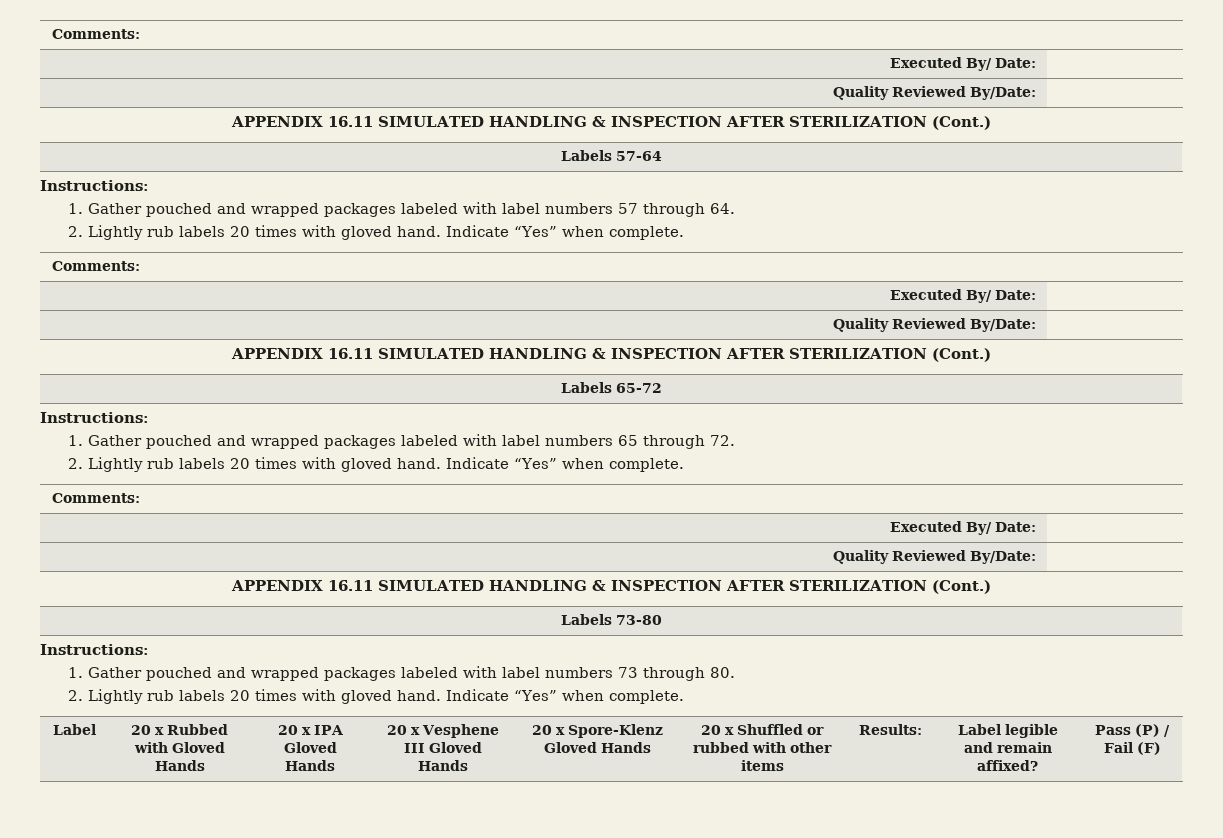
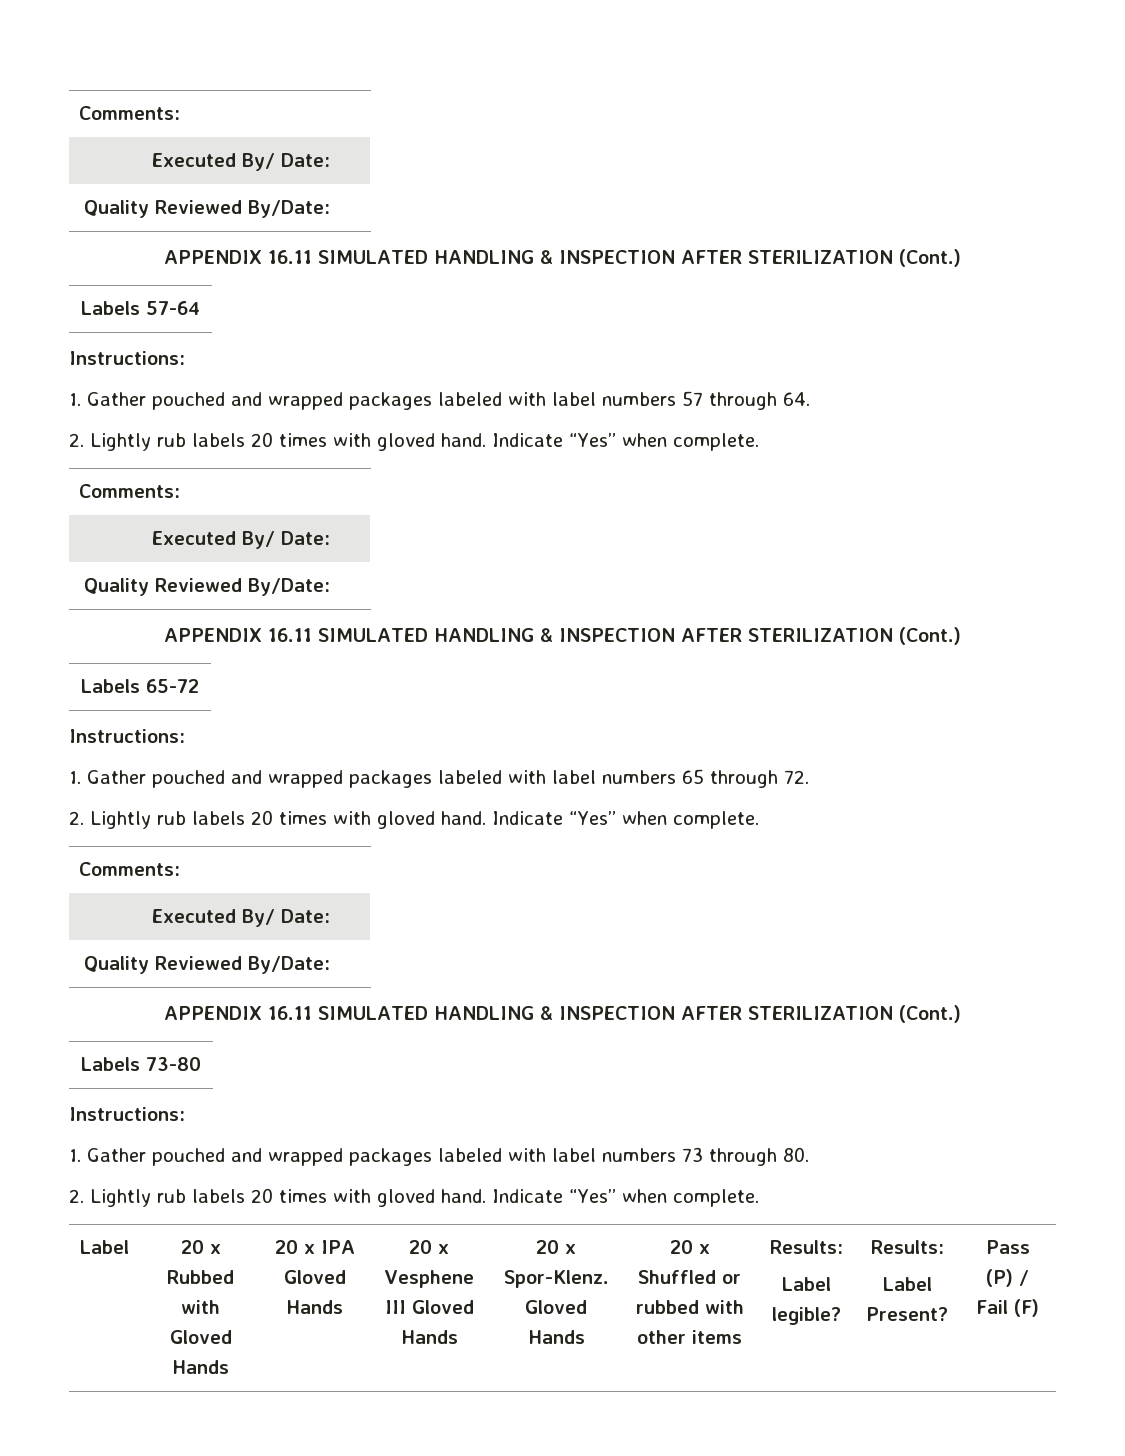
[567,724,663,738] Spore-Klenz -> [503,1270,609,1288] Spor-Klenz.
[957,724,1058,738] [963,742,1052,753] [977,760,1038,771] | Label legible and remain affixed? -> [781,1277,831,1291] [771,1307,841,1325] [870,1240,944,1254] [882,1277,932,1291] [866,1307,948,1321] // Label legible? | Results: // Label Present?

